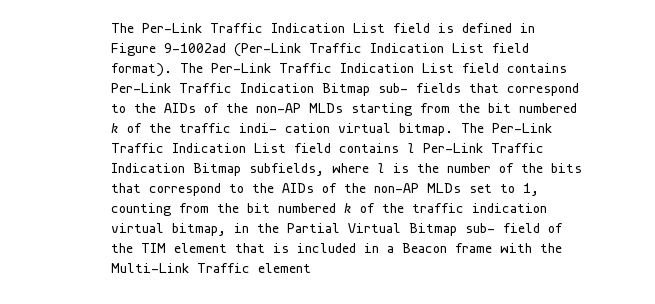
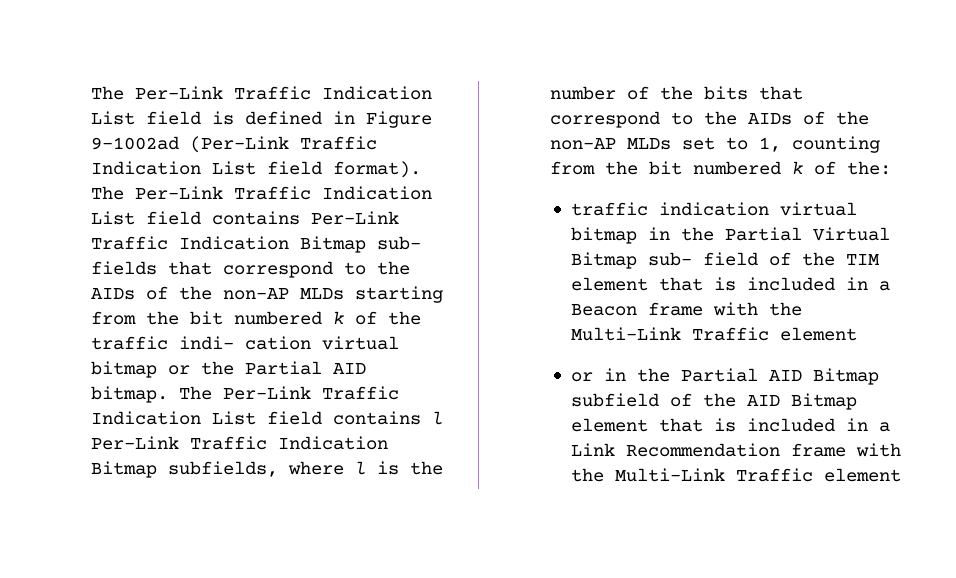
(392, 128) none -> [91,361,367,378] bitmap or the Partial AID
[382,203,405,213] the -> [847,161,892,175] the: //
[172,223,227,236] bitmap, -> [571,227,638,244] bitmap
(312, 268) none -> [571,368,880,385] [571,393,858,410] [571,418,891,432] [571,443,902,457] [571,468,902,482] // or in the Partial AID Bitmap subfield of the AID Bitmap element that is included in a Link Recommendation frame with the Multi-Link Traffic element

